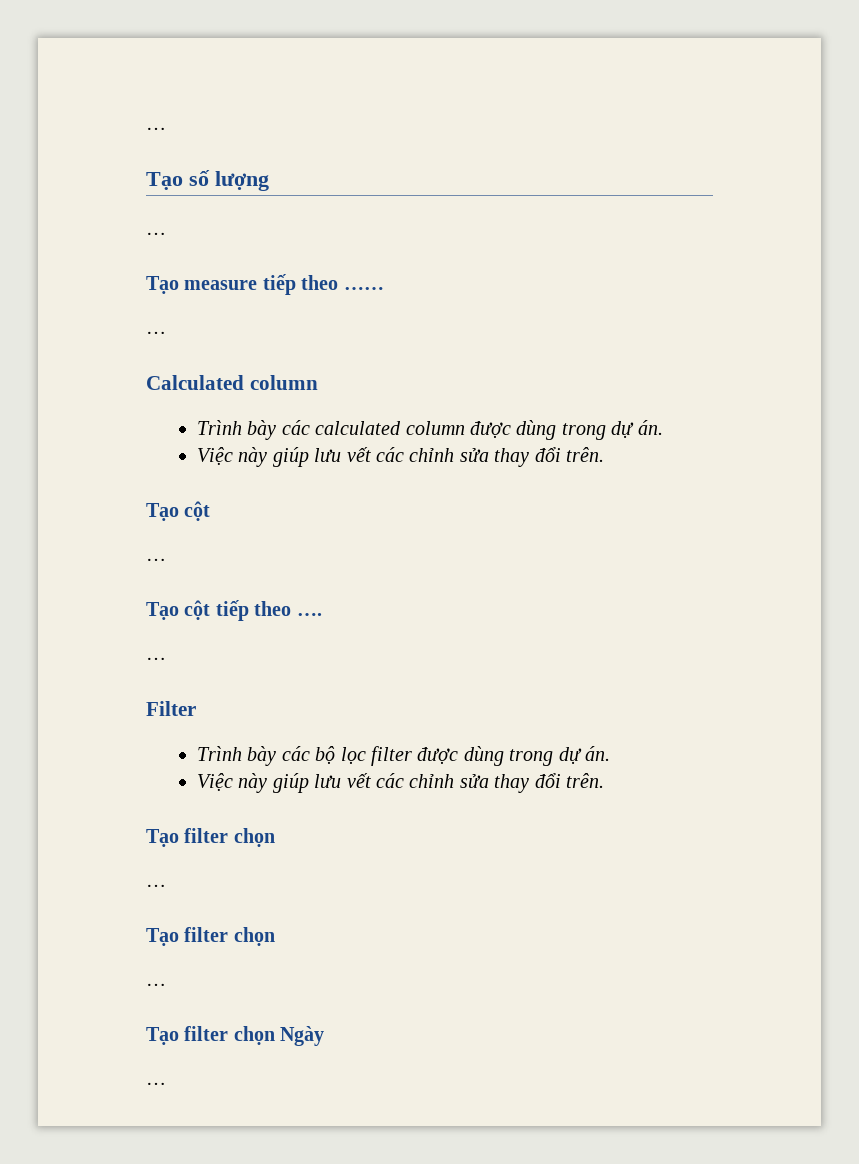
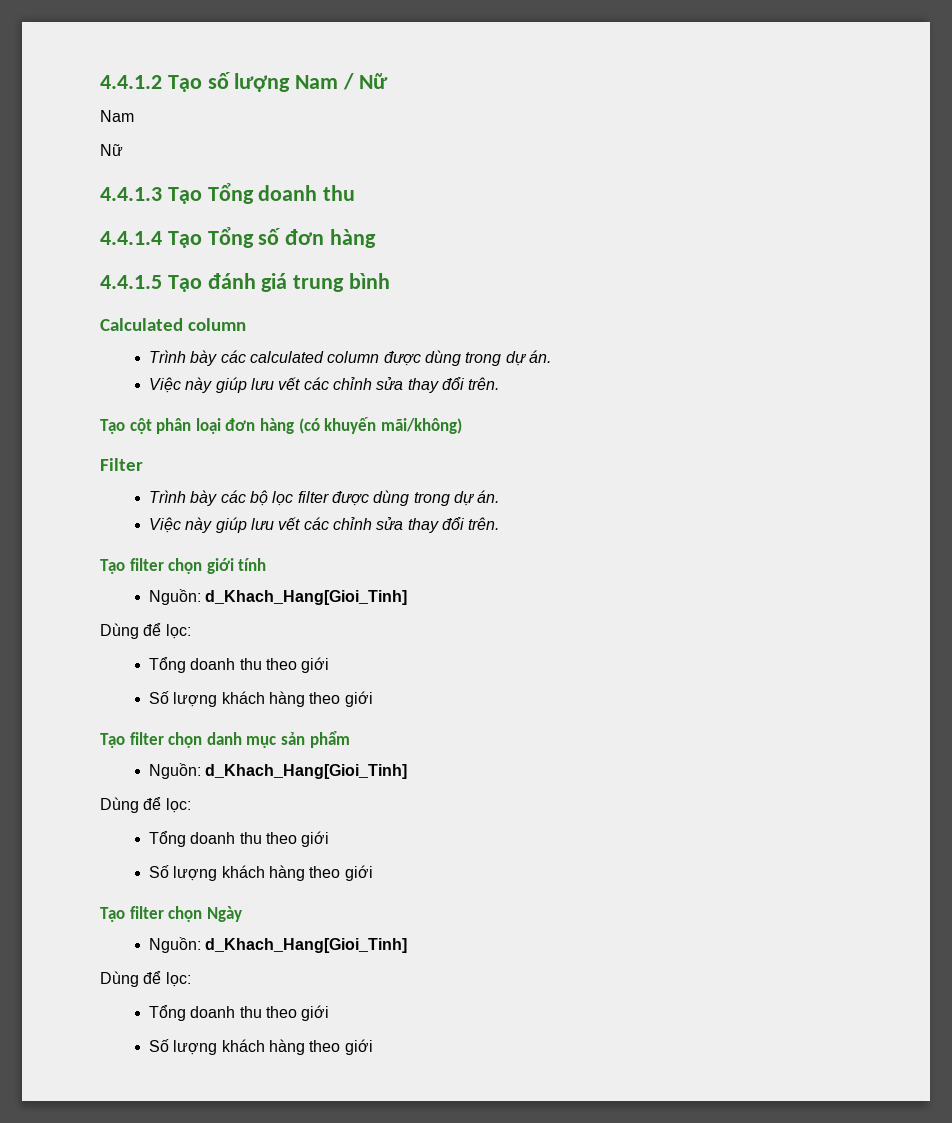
[146,127,166,130] … // -> [100,75,162,89] 4.4.1.2
[146,232,166,235] [146,274,384,295] [146,331,166,334] // … // Tạo measure tiếp theo …… // … -> [295,73,388,90] [100,110,134,122] [100,144,123,156] [100,183,356,204] [100,227,377,248] [100,273,391,292] Nam / Nữ // Nam // Nữ // 4.4.1.3 Tạo Tổng doanh thu // 4.4.1.4 Tạo Tổng số đơn hàng // 4.4.1.5 Tạo đánh giá trung bình
[146,558,166,561] [146,600,322,621] [146,657,166,660] // … // Tạo cột tiếp theo …. // … -> [156,417,462,434] phân loại đơn hàng (có khuyến mãi/không)
[146,884,166,887] [146,927,275,946] [146,983,166,986] [146,1026,325,1046] [146,1082,166,1085] // … // Tạo filter chọn // … // Tạo filter chọn Ngày // … -> [206,558,267,574] [149,589,408,605] [100,623,191,639] [149,657,330,673] [149,691,373,707] [100,731,350,748] [149,763,408,779] [100,797,191,813] [149,831,330,847] [149,865,373,881] [100,906,242,922] [149,937,408,953] [100,971,191,987] [149,1005,330,1021] [149,1039,373,1055] giới tính // Nguồn: d_Khach_Hang[Gioi_Tinh] // Dùng để lọc: // Tổng doanh thu theo giới // Số lượng khách hàng theo giới // Tạo filter chọn danh mục sản phẩm // Nguồn: d_Khach_Hang[Gioi_Tinh] // Dùng để lọc: // Tổng doanh thu theo giới // Số lượng khách hàng theo giới // Tạo filter chọn Ngày // Nguồn: d_Khach_Hang[Gioi_Tinh] // Dùng để lọc: // Tổng doanh thu theo giới // Số lượng khách hàng theo giới

